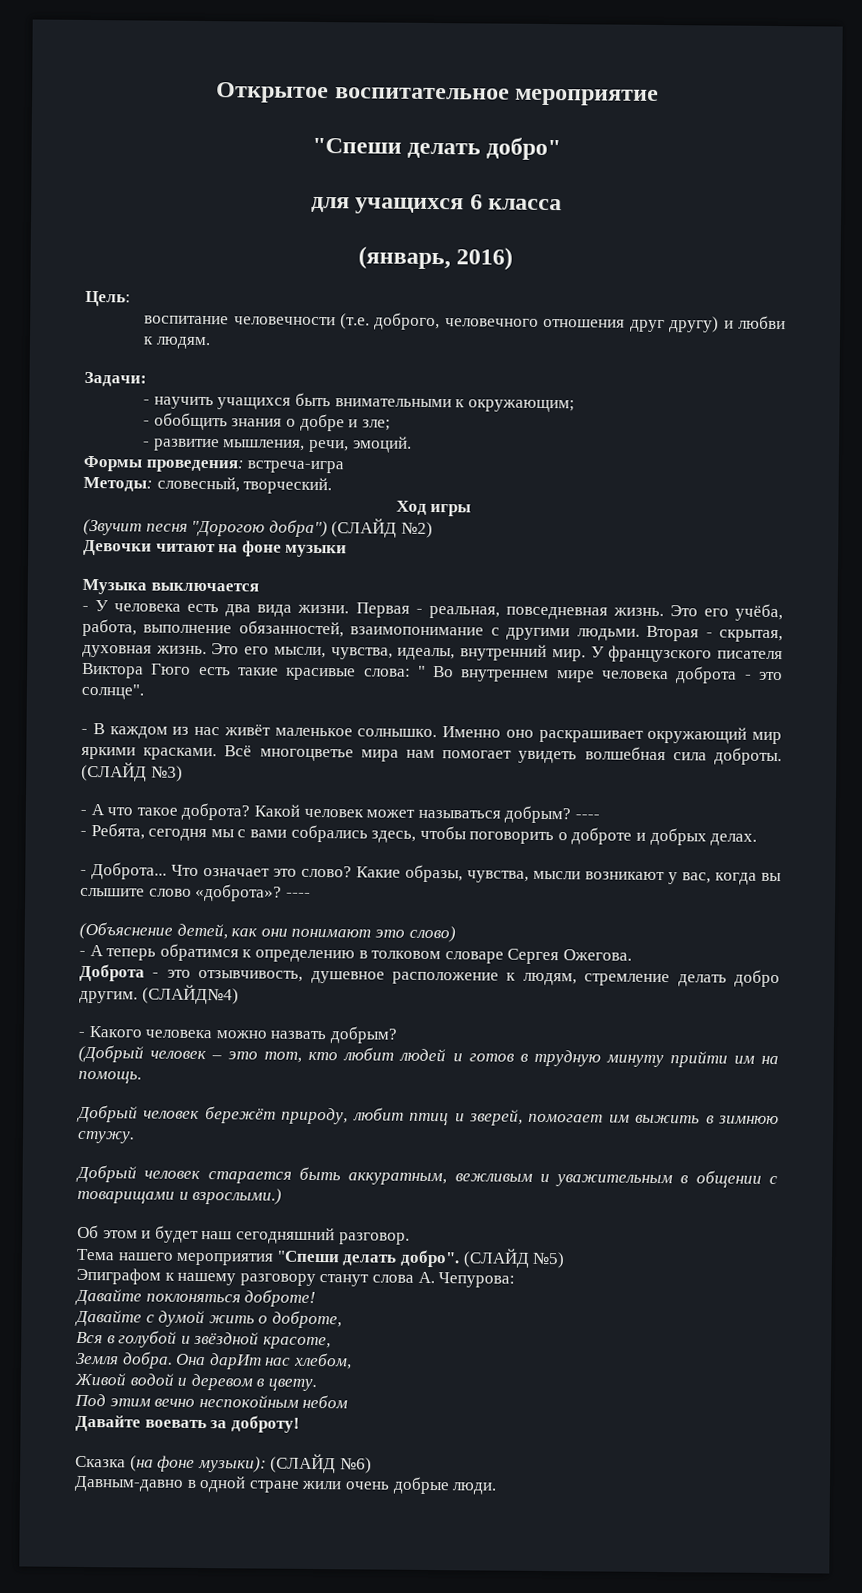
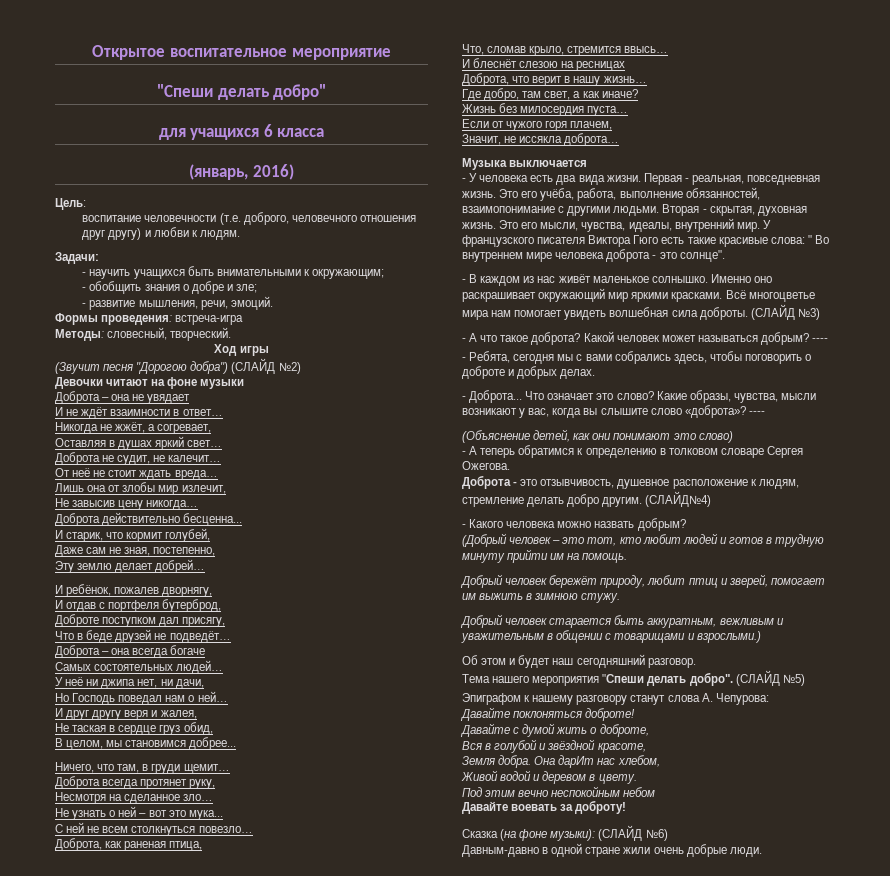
(348, 551) none -> [55,391,191,404] [55,407,223,419] [55,422,212,434] [55,436,223,450] [55,452,222,465] [55,468,218,480] [55,482,226,495] [55,498,199,510] [55,512,243,526] [55,528,211,542] [55,545,216,557] [55,559,206,573] [55,584,213,597] [55,599,222,612] [55,614,226,627] [55,629,231,643] [55,645,206,658] [55,660,224,674] [55,677,204,689] [55,691,228,705] [55,708,197,720] [55,722,213,735] [55,737,237,750] [55,762,230,774] [55,776,216,789] [55,792,214,804] [55,806,223,820] [55,822,253,836] [55,838,203,851] [462,44,669,56] [462,58,626,71] [462,73,647,86] [462,88,638,101] [462,103,629,116] [462,119,613,131] [462,133,620,146] // Доброта – она не увядает // И не ждёт взаимности в ответ… // Никогда не жжёт, а согревает, // Оставляя в душах яркий свет… // Доброта не судит, не калечит… // От неё не стоит ждать вреда… // Лишь она от злобы мир излечит, // Не завысив цену никогда… // Доброта действительно бесценна... // И старик, что кормит голубей, // Даже сам не зная, постепенно, // Эту землю делает добрей… // И ребёнок, пожалев дворнягу, // И отдав с портфеля бутерброд, // Доброте поступком дал присягу, // Что в беде друзей не подведёт… // Доброта – она всегда богаче // Самых состоятельных людей… // У неё ни джипа нет, ни дачи, // Но Господь поведал нам о ней… // И друг другу веря и жалея, // Не таская в сердце груз обид, // В целом, мы становимся добрее... // Ничего, что там, в груди щемит… // Доброта всегда протянет руку, // Несмотря на сделанное зло… // Не узнать о ней – вот это мука... // С ней не всем столкнуться повезло… // Доброта, как раненая птица, // Что, сломав крыло, стремится ввысь… // И блеснёт слезою на ресницах // Доброта, что верит в нашу жизнь… // Где добро, там свет, а как иначе? // Жизнь без милосердия пуста… // Если от чужого горя плачем, // Значит, не иссякла доброта…

